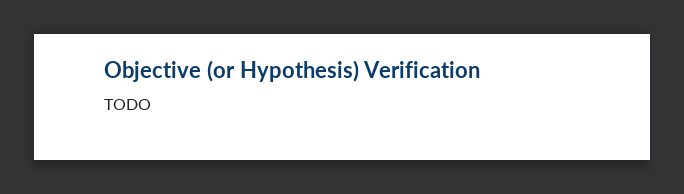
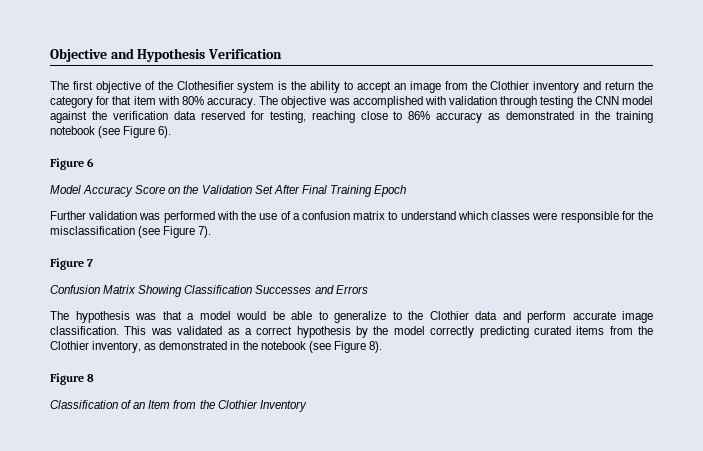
[206,60,359,82] (or Hypothesis) -> [110,48,206,62] and Hypothesis
[104,99,151,110] TODO -> [50,81,653,93] [50,96,653,108] [50,111,653,123] [50,126,172,138] [50,158,95,170] [50,185,407,197] [50,211,653,223] [50,226,212,238] [50,258,94,270] [50,285,368,297] [50,311,653,323] [50,326,653,338] [50,341,382,353] [50,373,95,385] [50,400,307,412] The first objective of the Clothesifier system is the ability to accept an image from the Clothier inventory and return the category for that item with 80% accuracy. The objective was accomplished with validation through testing the CNN model against the verification data reserved for testing, reaching close to 86% accuracy as demonstrated in the training notebook (see Figure 6). // Figure 6 // Model Accuracy Score on the Validation Set After Final Training Epoch // Further validation was performed with the use of a confusion matrix to understand which classes were responsible for the misclassification (see Figure 7). // Figure 7 // Confusion Matrix Showing Classification Successes and Errors // The hypothesis was that a model would be able to generalize to the Clothier data and perform accurate image classification. This was validated as a correct hypothesis by the model correctly predicting curated items from the Clothier inventory, as demonstrated in the notebook (see Figure 8). // Figure 8 // Classification of an Item from the Clothier Inventory

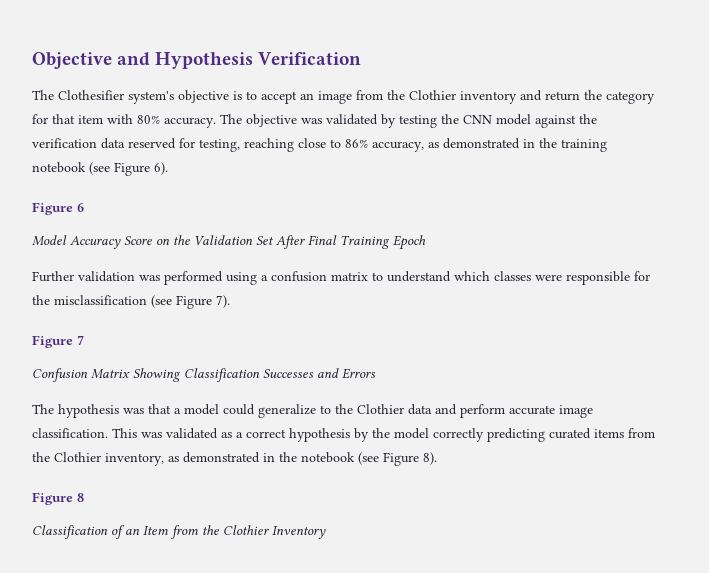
[72,81,341,93] first objective of the Clothesifier system is the ability -> [58,90,242,104] Clothesifier system's objective is
[352,96,538,108] accomplished with validation through -> [326,114,396,128] validated by
[436,112,483,123] accuracy -> [372,141,424,152] accuracy,
[216,211,291,220] with the use of -> [226,272,257,285] using
[236,311,328,320] would be able to -> [223,404,255,415] could

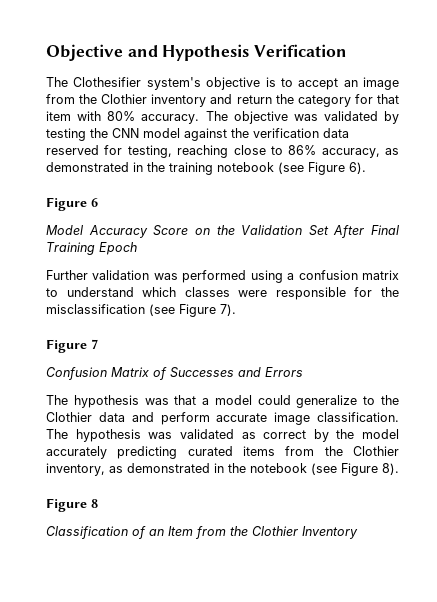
[133,368,260,382] Showing Classification -> [153,367,167,380] of
[112,428,137,438] This -> [46,429,141,442] The hypothesis
[236,428,350,442] a correct hypothesis -> [263,430,307,439] correct
[433,428,484,442] correctly -> [46,446,107,459] accurately

